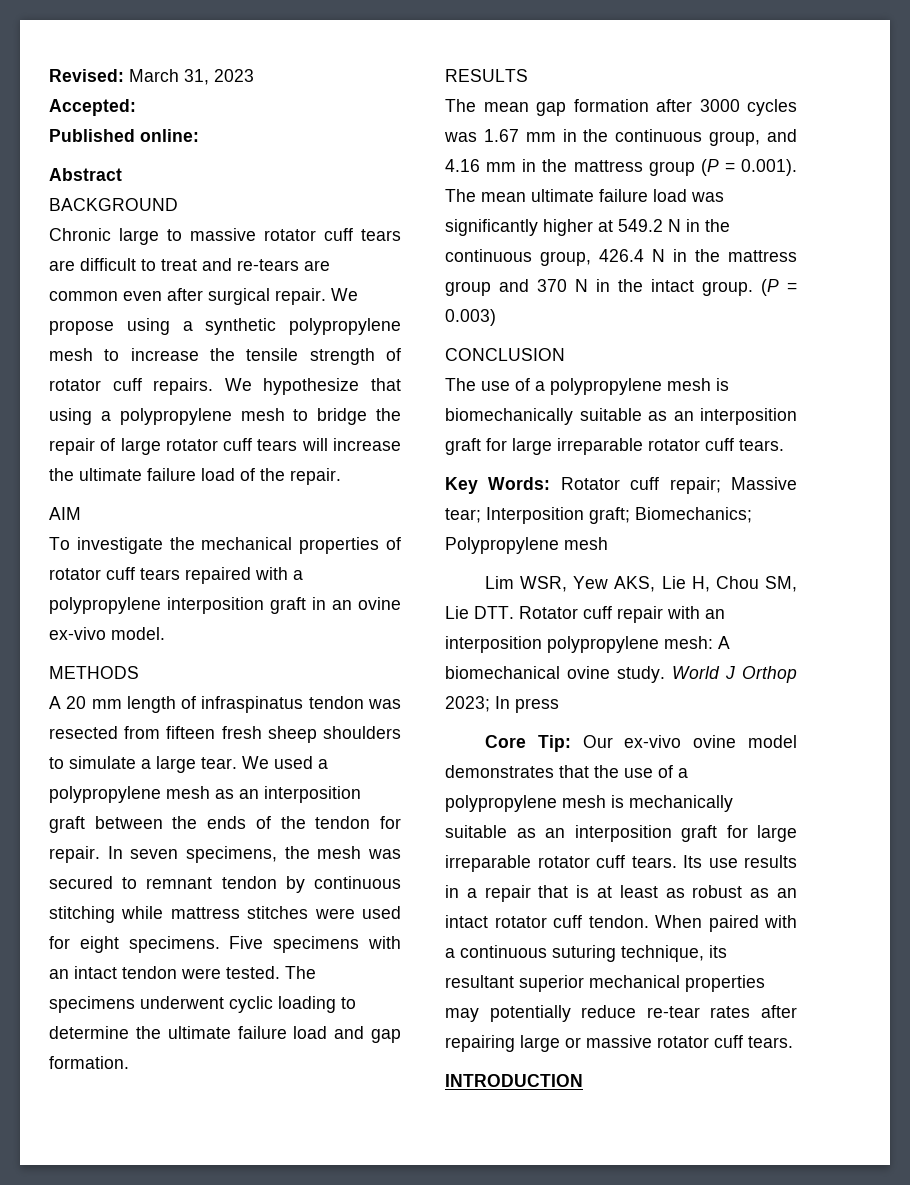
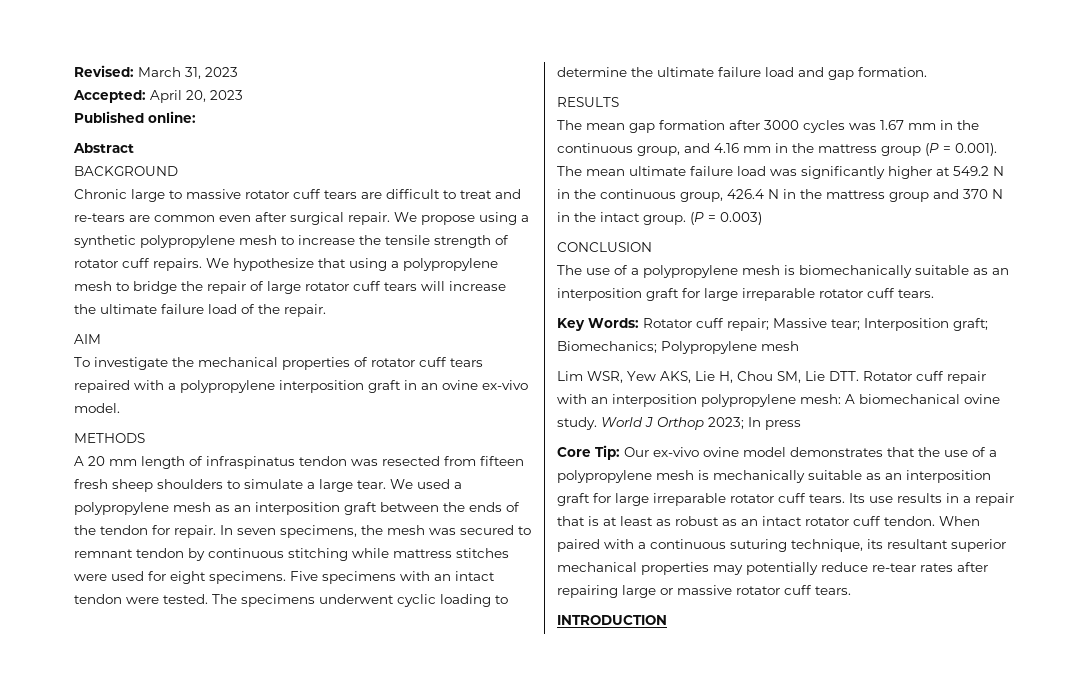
(136, 107) none -> [150,90,243,103] April 20, 2023

